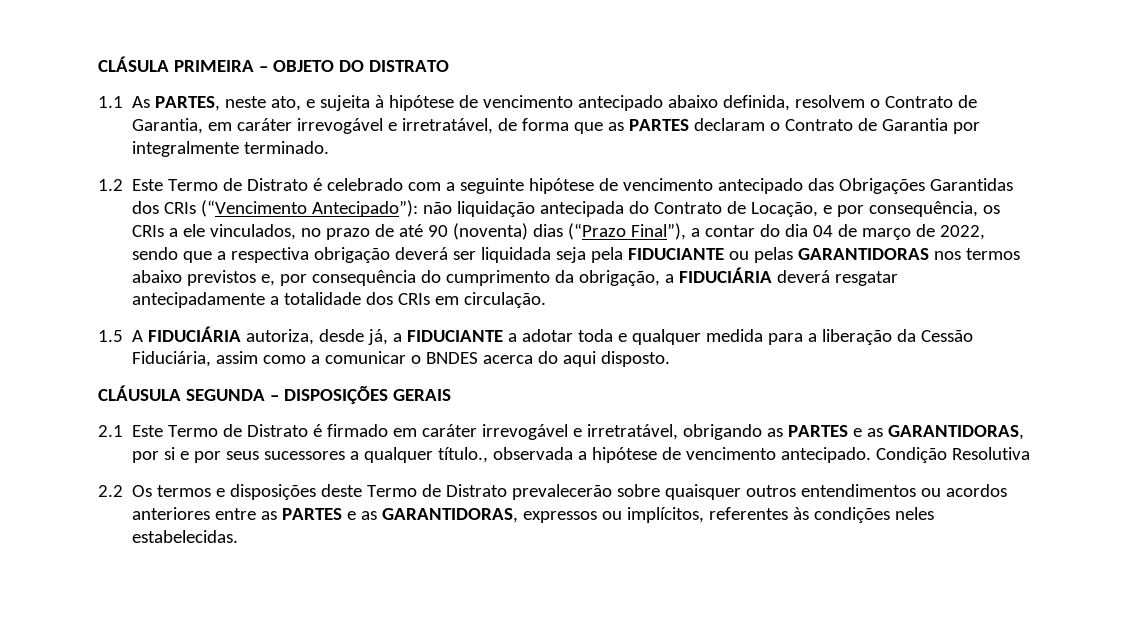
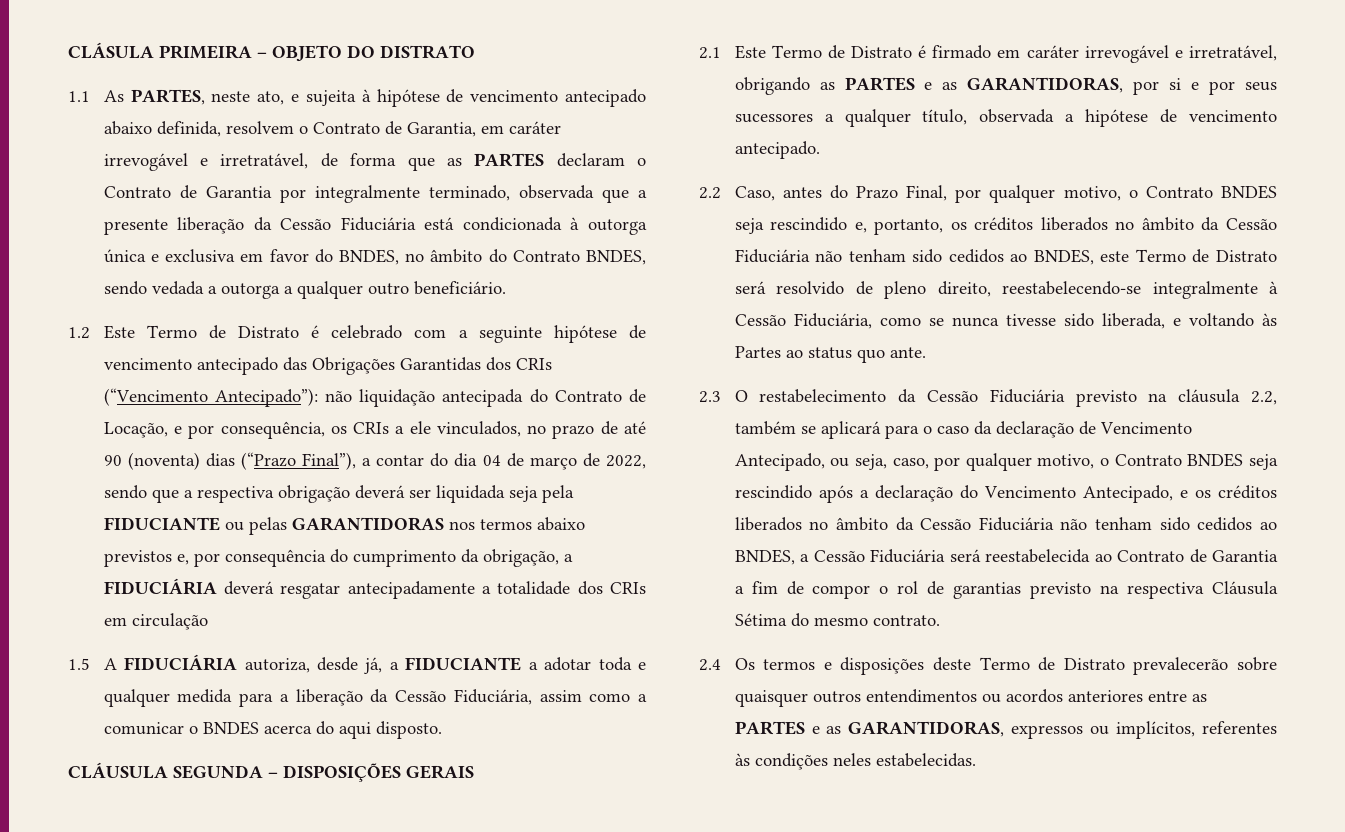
[244,141,330,154] terminado. -> [428,185,647,203] [103,217,647,235] [103,249,646,265] [103,281,506,299] terminado, observada que a presente liberação da Cessão Fiduciária está condicionada à outorga única e exclusiva em favor do BNDES, no âmbito do Contrato BNDES, sendo vedada a outorga a qualquer outro beneficiário.
[464,292,547,308] circulação. -> [131,613,208,630] circulação
[438,447,489,463] título., -> [922,109,968,125] título,
[876,447,1031,463] [98,485,123,497] Condição Resolutiva // 2.2 -> [699,185,1277,203] [734,217,1277,235] [734,249,1277,265] [734,281,1278,299] [734,313,1277,329] [734,346,926,363] [699,389,1277,407] [734,421,1192,439] [734,453,1278,471] [734,485,1277,503] [734,517,1277,531] [734,549,1278,565] [734,581,1278,599] [734,613,940,627] [699,659,721,671] // 2.2 Caso, antes do Prazo Final, por qualquer motivo, o Contrato BNDES seja rescindido e, portanto, os créditos liberados no âmbito da Cessão Fiduciária não tenham sido cedidos ao BNDES, este Termo de Distrato será resolvido de pleno direito, reestabelecendo-se integralmente à Cessão Fiduciária, como se nunca tivesse sido liberada, e voltando às Partes ao status quo ante. // 2.3 O restabelecimento da Cessão Fiduciária previsto na cláusula 2.2, também se aplicará para o caso da declaração de Vencimento Antecipado, ou seja, caso, por qualquer motivo, o Contrato BNDES seja rescindido após a declaração do Vencimento Antecipado, e os créditos liberados no âmbito da Cessão Fiduciária não tenham sido cedidos ao BNDES, a Cessão Fiduciária será reestabelecida ao Contrato de Garantia a fim de compor o rol de garantias previsto na respectiva Cláusula Sétima do mesmo contrato. // 2.4

